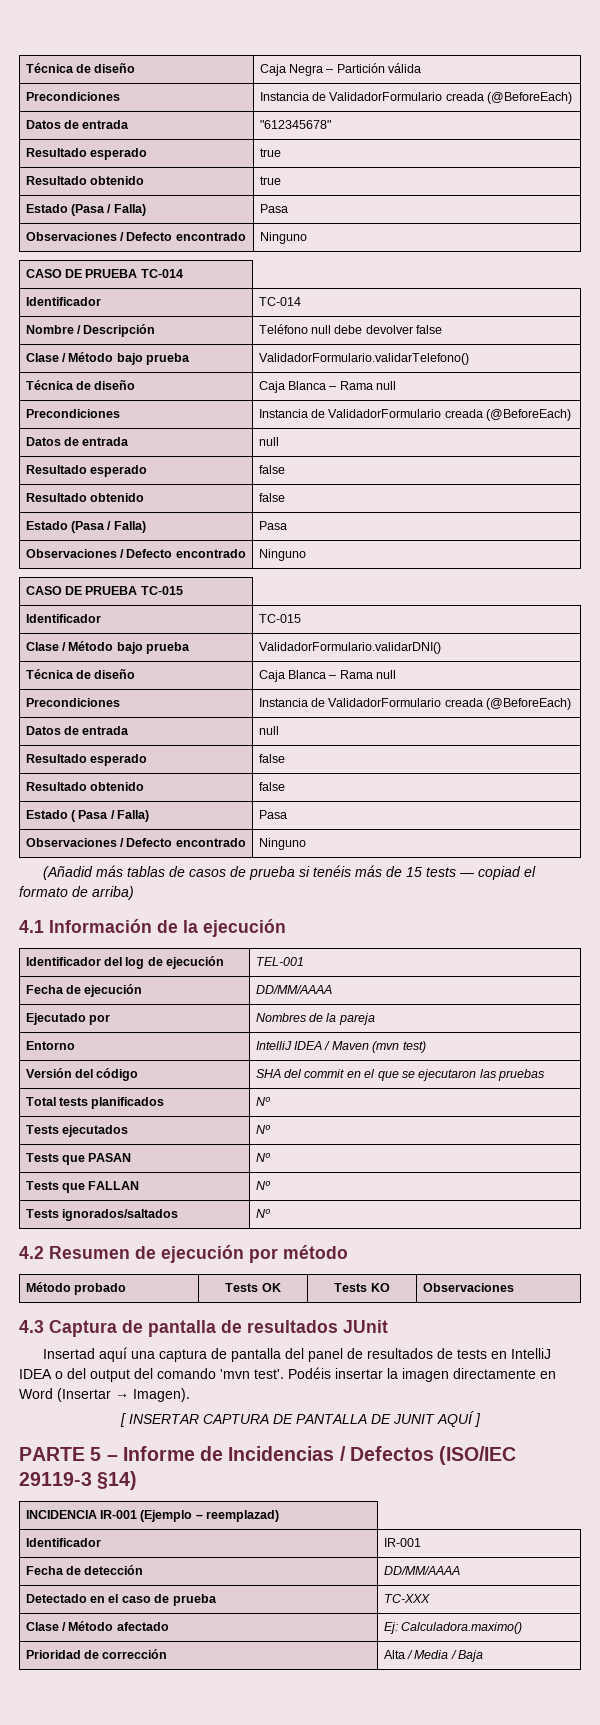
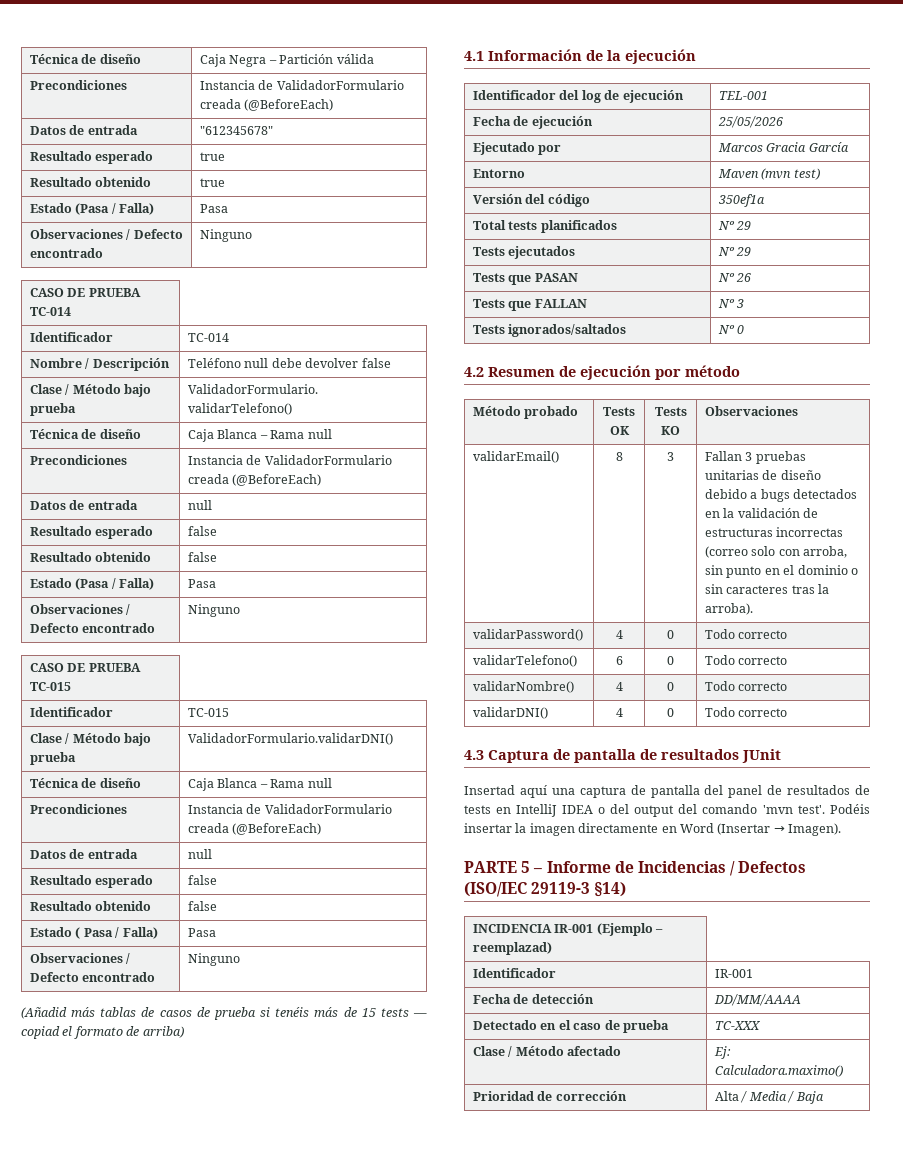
[255,985,332,994] DD/MM/AAAA -> [718,116,784,128] 25/05/2026
[255,1013,375,1025] [25,1041,75,1050] [255,1041,331,1050] Nombres de la pareja // Entorno | IntelliJ IDEA / -> [718,142,849,152] [473,169,526,178] Marcos Gracia García // Entorno |
[255,1069,545,1081] SHA del commit en el que se ejecutaron las pruebas -> [718,194,766,207] 350ef1a
(271, 1101) none -> [736,221,752,230] 29
(271, 1129) none -> [736,247,752,256] 29
(271, 1157) none -> [736,273,752,282] 26
(271, 1185) none -> [736,299,745,308] 3
(271, 1213) none -> [737,325,745,334] 0
(514, 1287) none -> [473,451,560,463] [615,452,623,461] [667,452,674,461] [705,451,806,464] [705,470,821,480] [705,489,858,502] [705,508,819,518] [705,527,844,537] [705,546,848,558] [705,565,858,578] [705,584,830,594] [705,603,754,615] [473,629,584,641] [615,630,623,639] [667,630,674,639] [705,629,788,639] [473,655,578,667] [615,656,623,665] [667,656,674,665] [705,655,788,665] [473,681,575,693] [615,682,623,691] [667,682,674,691] [705,681,788,691] [473,707,549,719] [615,708,623,717] [667,708,674,717] [705,707,788,717] // validarEmail() | 8 | 3 | Fallan 3 pruebas unitarias de diseño debido a bugs detectados en la validación de estructuras incorrectas (correo solo con arroba, sin punto en el dominio o sin caracteres tras la arroba). // validarPassword() | 4 | 0 | Todo correcto // validarTelefono() | 6 | 0 | Todo correcto // validarNombre() | 4 | 0 | Todo correcto // validarDNI() | 4 | 0 | Todo correcto
[119,1411,481,1427] // [ INSERTAR CAPTURA DE PANTALLA DE JUNIT AQUÍ ] -> (841, 829) none

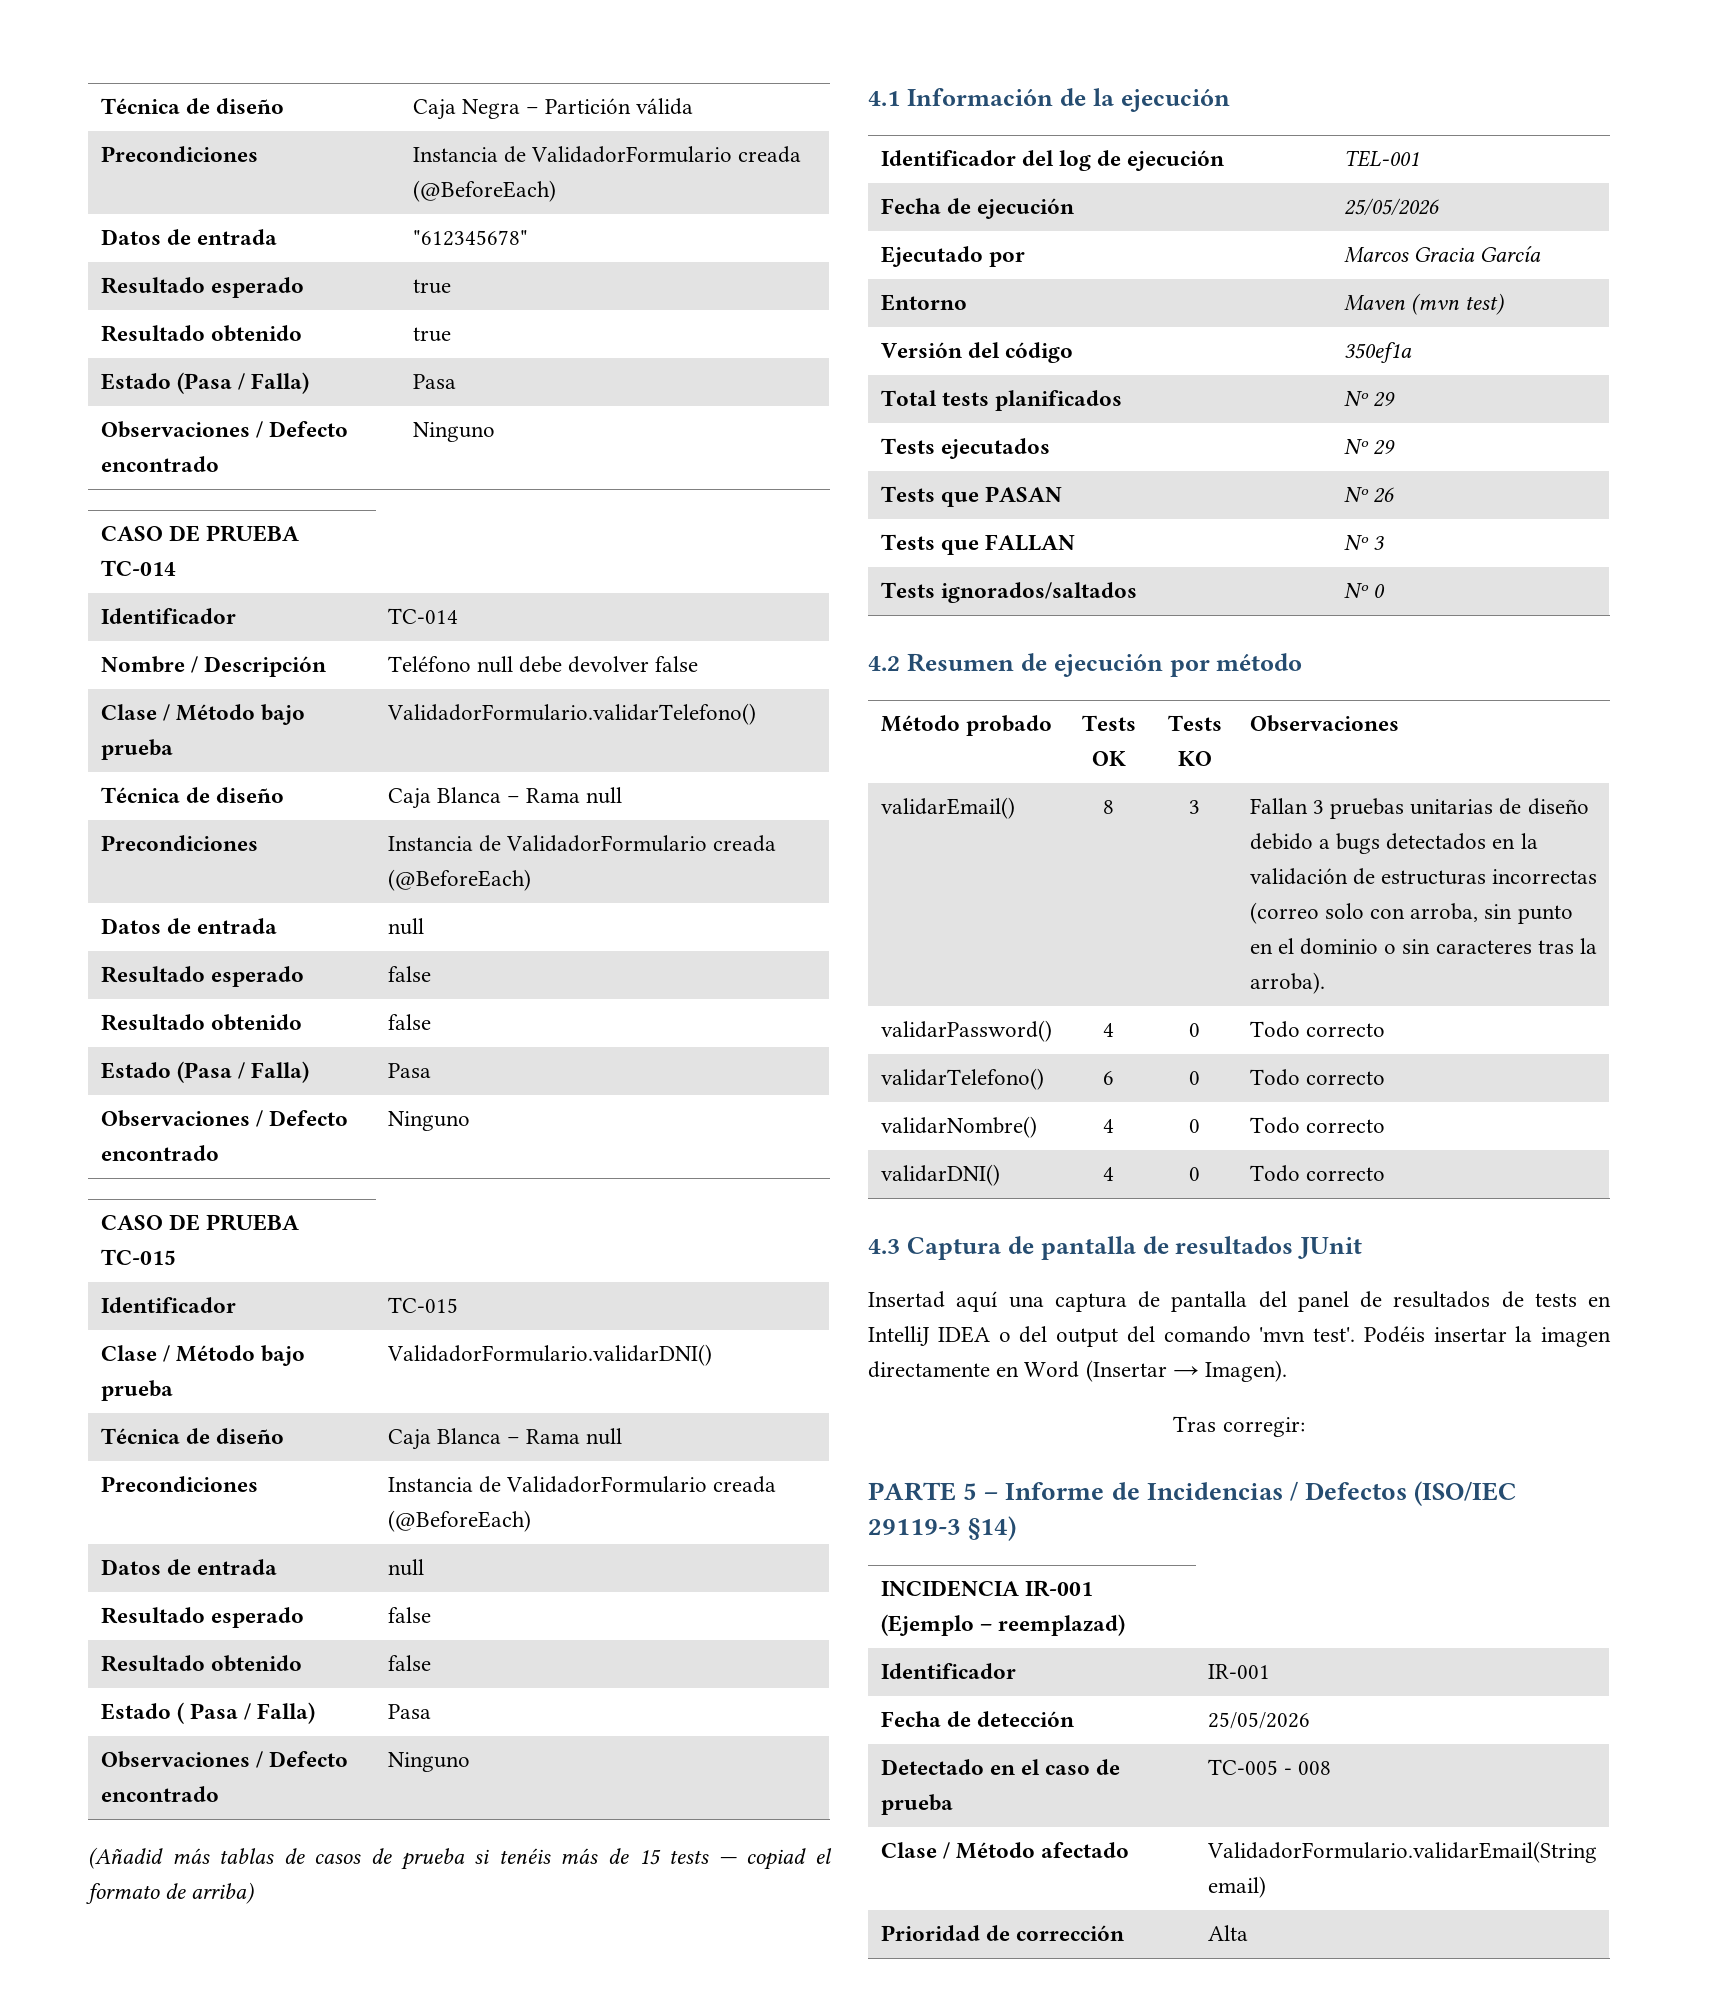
(841, 829) none -> [1173,1416,1305,1437] // Tras corregir:
[714,994,802,1006] DD/MM/AAAA -> [1207,1712,1310,1729] 25/05/2026
[715,1021,762,1030] TC-XXX -> [1207,1759,1331,1775] TC-005 - 008
[714,1046,732,1059] [715,1065,844,1077] Ej: Calculadora.maximo() -> [1206,1841,1597,1863] [1207,1876,1266,1898] ValidadorFormulario.validarEmail(String email)
[740,1091,824,1104] / Media / Baja -> (1248, 1933) none

